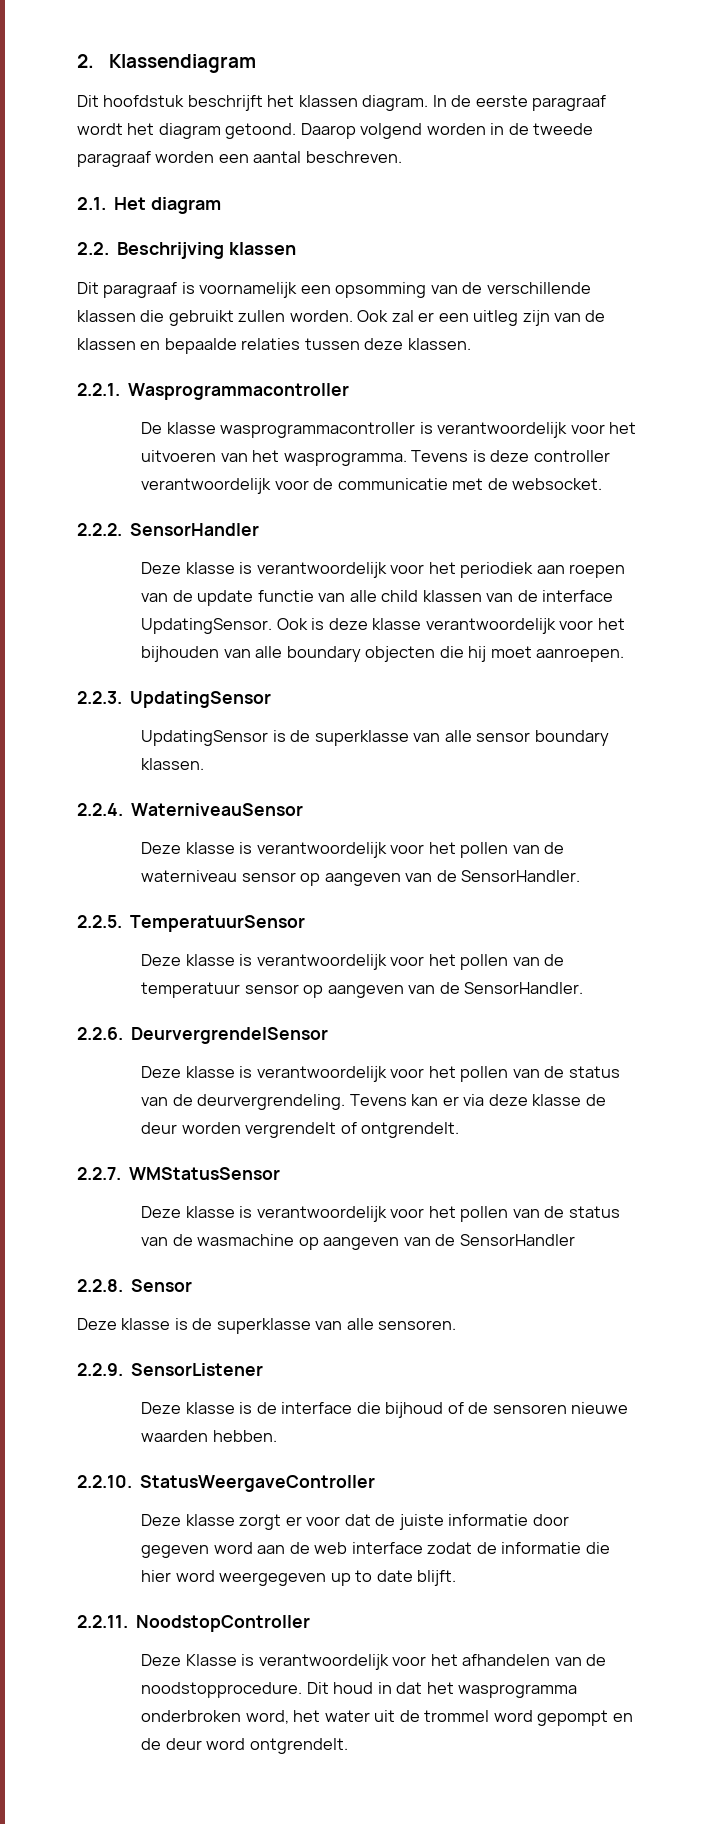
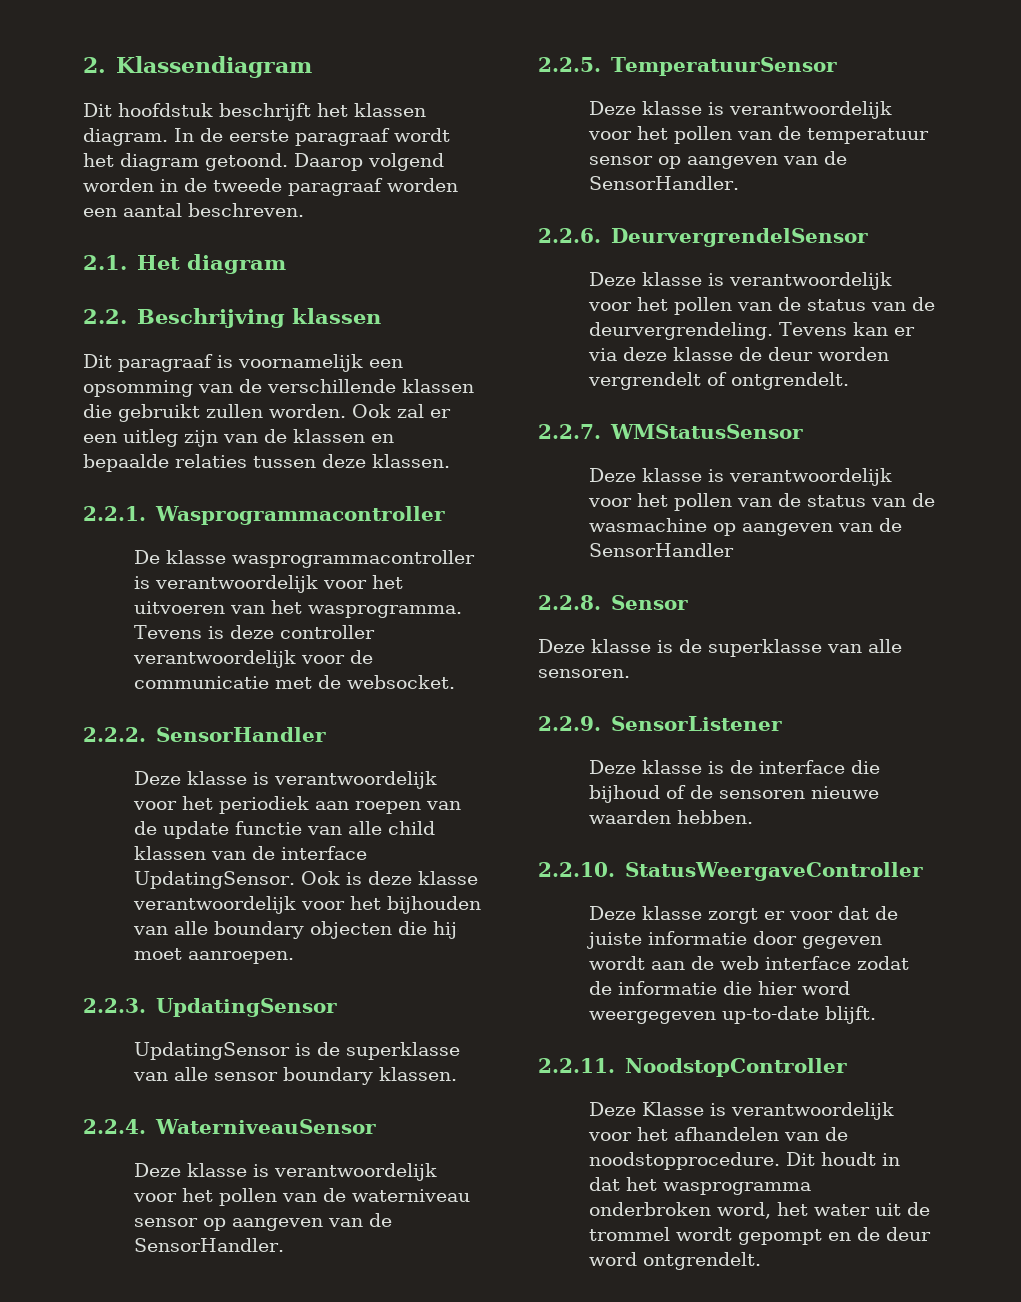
[213,1542,253,1554] word -> [589,956,646,970] wordt
[330,1570,413,1586] up to date -> [722,1006,820,1024] up-to-date
[333,1682,374,1694] houd -> [821,1152,877,1166] houdt
[493,1710,533,1722] word -> [676,1227,733,1241] wordt

